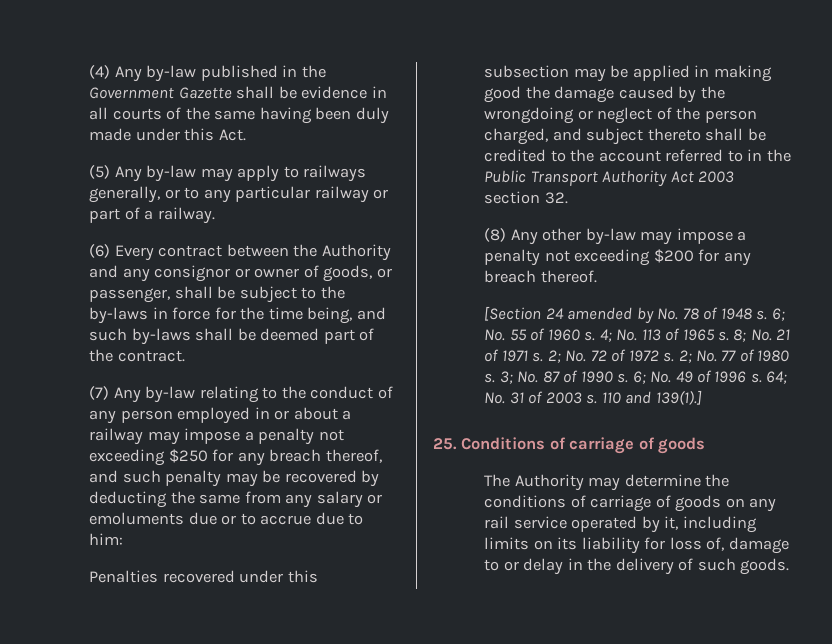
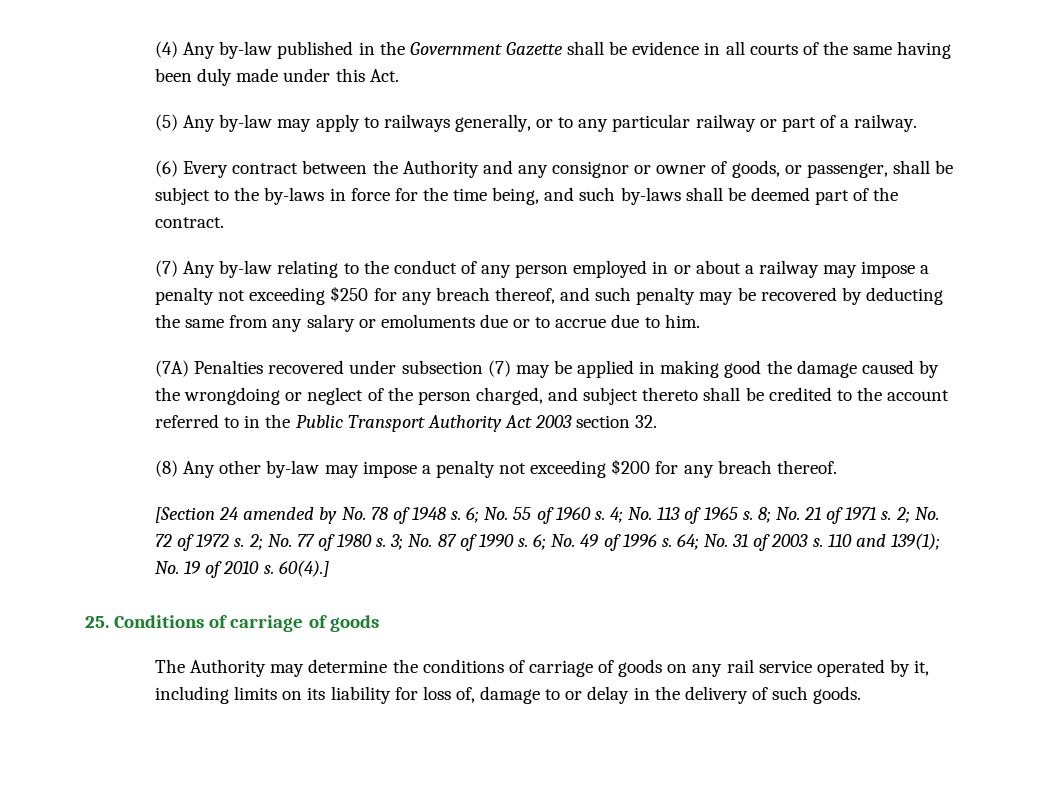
[89,533,124,545] him: // -> [664,314,700,328] [155,360,190,377] him. // (7A)
[287,570,318,583] [484,65,570,78] this subsection -> [401,360,511,377] subsection (7)
[655,390,702,405] 139(1).] -> [890,533,940,550] [155,560,329,578] 139(1); No. 19 of 2010 s. 60(4).]

